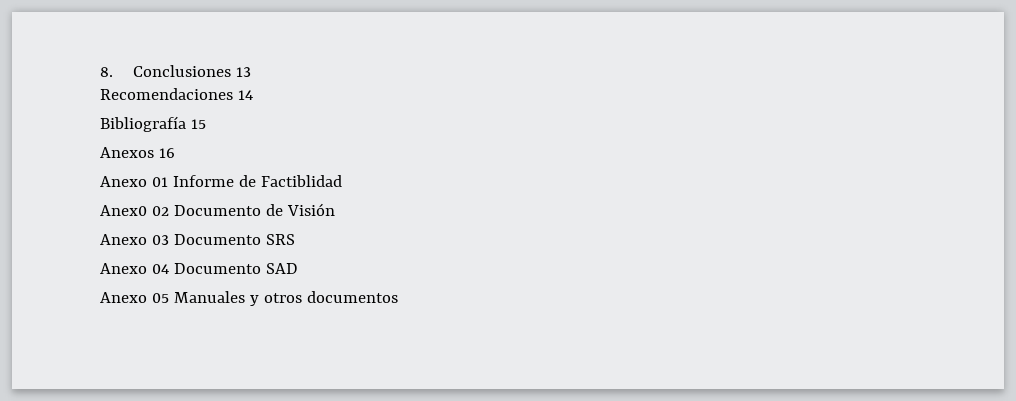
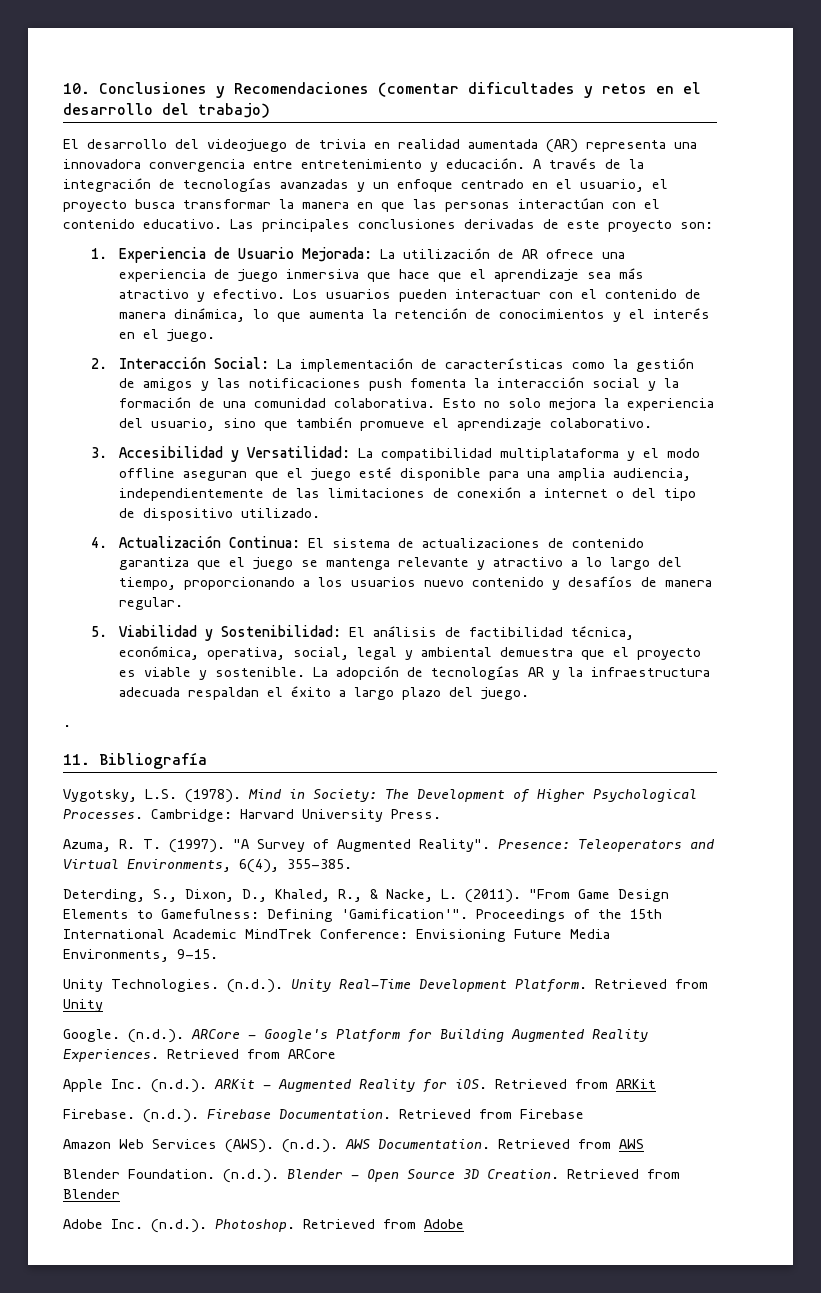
[100,65,251,77] [100,88,253,100] [100,116,206,132] [100,147,175,158] [100,175,342,187] [100,203,335,216] [100,234,295,245] [100,263,298,274] [100,291,398,306] 8. Conclusiones 13 // Recomendaciones 14 // Bibliografía 15 // Anexos 16 // Anexo 01 Informe de Factiblidad // Anex0 02 Documento de Visión // Anexo 03 Documento SRS // Anexo 04 Documento SAD // Anexo 05 Manuales y otros documentos -> [63,82,701,98] [63,103,270,118] [63,139,697,153] [63,158,644,172] [63,178,668,192] [63,198,660,212] [63,219,713,232] [90,247,625,263] [118,268,644,282] [118,289,701,302] [118,308,710,322] [118,329,215,342] [90,356,694,372] [118,377,679,391] [118,397,714,411] [118,417,652,431] [90,446,700,462] [118,467,691,481] [118,487,696,501] [118,508,320,521] [90,535,644,548] [118,557,682,570] [118,576,712,590] [118,597,183,610] [90,625,634,641] [118,646,701,660] [118,666,710,680] [118,686,529,700] [63,725,71,727] [63,752,207,769] [63,789,697,803] [63,809,441,822] [63,839,715,853] [63,859,352,873] [63,889,669,903] [63,909,662,922] [63,929,610,942] [63,949,218,962] [63,979,708,993] [63,999,103,1012] [63,1029,648,1043] [63,1049,336,1062] [63,1079,656,1093] [63,1109,584,1123] [63,1139,644,1153] [63,1169,680,1183] [63,1189,120,1199] [63,1219,464,1233] 10. Conclusiones y Recomendaciones (comentar dificultades y retos en el desarrollo del trabajo) // El desarrollo del videojuego de trivia en realidad aumentada (AR) representa una innovadora convergencia entre entretenimiento y educación. A través de la integración de tecnologías avanzadas y un enfoque centrado en el usuario, el proyecto busca transformar la manera en que las personas interactúan con el contenido educativo. Las principales conclusiones derivadas de este proyecto son: // 1. Experiencia de Usuario Mejorada: La utilización de AR ofrece una experiencia de juego inmersiva que hace que el aprendizaje sea más atractivo y efectivo. Los usuarios pueden interactuar con el contenido de manera dinámica, lo que aumenta la retención de conocimientos y el interés en el juego. // 2. Interacción Social: La implementación de características como la gestión de amigos y las notificaciones push fomenta la interacción social y la formación de una comunidad colaborativa. Esto no solo mejora la experiencia del usuario, sino que también promueve el aprendizaje colaborativo. // 3. Accesibilidad y Versatilidad: La compatibilidad multiplataforma y el modo offline aseguran que el juego esté disponible para una amplia audiencia, independientemente de las limitaciones de conexión a internet o del tipo de dispositivo utilizado. // 4. Actualización Continua: El sistema de actualizaciones de contenido garantiza que el juego se mantenga relevante y atractivo a lo largo del tiempo, proporcionando a los usuarios nuevo contenido y desafíos de manera regular. // 5. Viabilidad y Sostenibilidad: El análisis de factibilidad técnica, económica, operativa, social, legal y ambiental demuestra que el proyecto es viable y sostenible. La adopción de tecnologías AR y la infraestructura adecuada respaldan el éxito a largo plazo del juego. // . // 11. Bibliografía // Vygotsky, L.S. (1978). Mind in Society: The Development of Higher Psychological Processes. Cambridge: Harvard University Press. // Azuma, R. T. (1997). "A Survey of Augmented Reality". Presence: Teleoperators and Virtual Environments, 6(4), 355-385. // Deterding, S., Dixon, D., Khaled, R., & Nacke, L. (2011). "From Game Design Elements to Gamefulness: Defining 'Gamification'". Proceedings of the 15th International Academic MindTrek Conference: Envisioning Future Media Environments, 9-15. // Unity Technologies. (n.d.). Unity Real-Time Development Platform. Retrieved from Unity // Google. (n.d.). ARCore - Google's Platform for Building Augmented Reality Experiences. Retrieved from ARCore // Apple Inc. (n.d.). ARKit - Augmented Reality for iOS. Retrieved from ARKit // Firebase. (n.d.). Firebase Documentation. Retrieved from Firebase // Amazon Web Services (AWS). (n.d.). AWS Documentation. Retrieved from AWS // Blender Foundation. (n.d.). Blender - Open Source 3D Creation. Retrieved from Blender // Adobe Inc. (n.d.). Photoshop. Retrieved from Adobe

